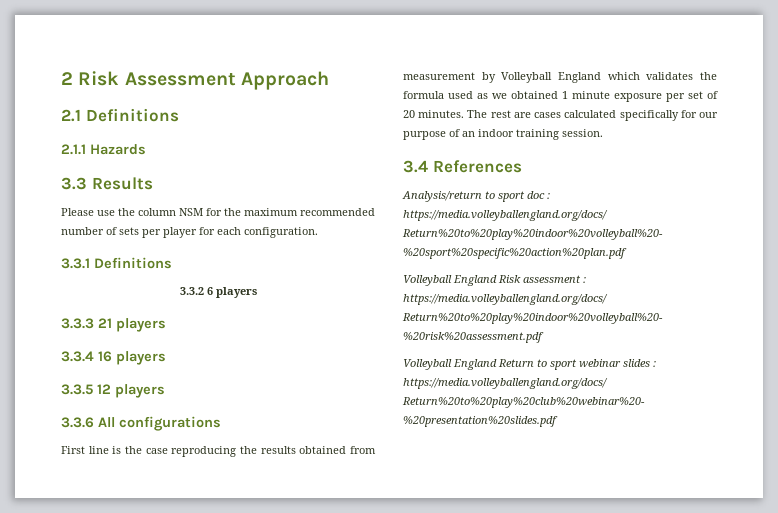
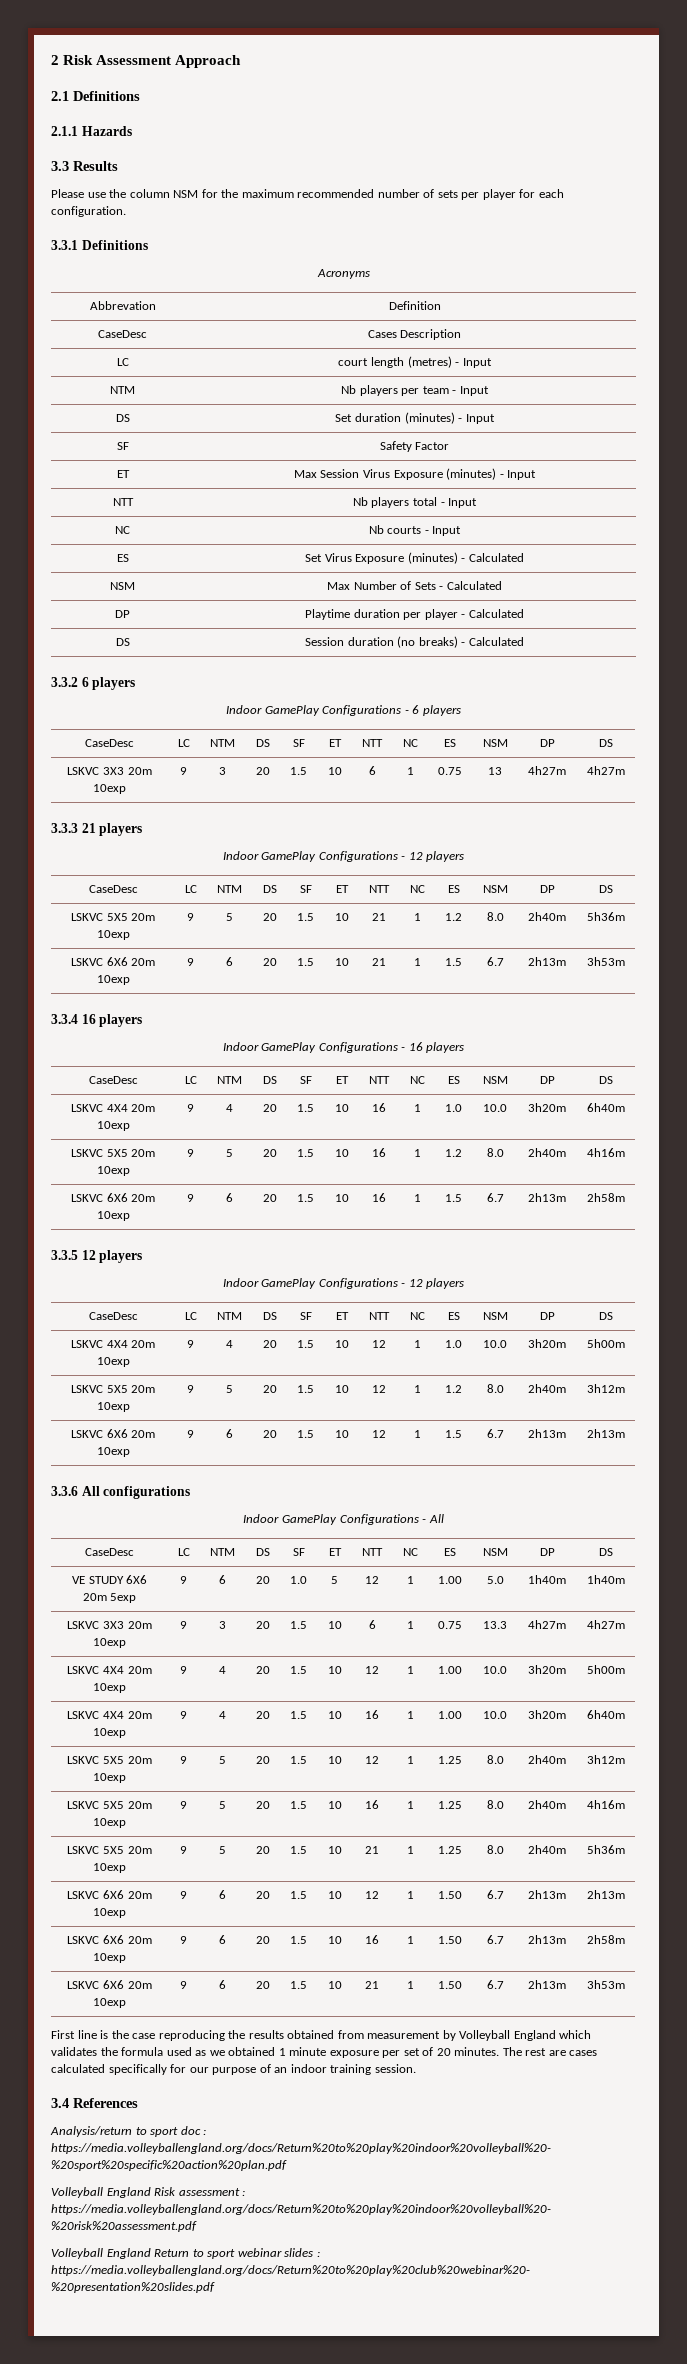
[179,287,257,298] [61,318,166,332] [61,351,166,365] [61,384,165,398] [61,416,221,431] 3.3.2 6 players // 3.3.3 21 players // 3.3.4 16 players // 3.3.5 12 players // 3.3.6 All configurations -> [316,269,370,279] [89,301,156,310] [388,301,441,310] [98,330,147,338] [367,329,462,340] [116,358,129,366] [338,356,492,368] [110,386,135,394] [341,385,489,396] [115,414,130,422] [335,412,495,424] [116,442,129,450] [379,441,450,452] [116,470,130,478] [293,468,537,480] [112,498,134,506] [352,497,478,508] [115,526,130,534] [368,525,462,536] [116,554,129,562] [305,552,524,564] [110,582,135,590] [327,581,502,590] [115,610,130,618] [305,609,524,620] [115,638,130,646] [305,636,524,648] [51,677,136,690] [226,705,461,716] [85,739,134,747] [177,739,190,747] [210,739,235,747] [255,739,270,747] [292,739,305,747] [328,739,342,747] [362,739,383,747] [402,739,418,747] [444,739,456,747] [482,739,508,747] [539,739,555,747] [598,739,613,747] [67,767,152,775] [93,784,126,794] [180,767,187,775] [219,767,226,775] [255,767,270,775] [290,767,307,775] [327,767,342,775] [368,766,376,775] [406,767,414,775] [438,767,462,775] [488,767,502,775] [528,766,566,775] [586,766,625,775] [51,823,143,836] [222,851,465,862] [88,885,138,893] [184,885,197,893] [217,885,242,893] [262,885,277,893] [299,885,312,893] [335,885,349,893] [369,885,390,893] [409,885,425,893] [447,885,460,893] [482,885,508,893] [539,885,555,893] [598,885,613,893] [70,913,156,921] [96,930,130,940] [187,913,194,921] [226,913,233,921] [262,913,277,921] [297,913,314,921] [334,913,349,921] [372,913,386,921] [413,913,421,921] [445,913,462,921] [486,912,504,921] [528,912,566,921] [586,912,625,921] [70,957,156,966] [96,975,130,985] [187,958,194,966] [226,957,233,966] [262,958,277,966] [297,958,314,966] [334,958,349,966] [372,958,386,966] [413,958,421,966] [445,958,462,966] [486,957,504,966] [528,957,566,966] [586,957,625,966] [51,1014,143,1027] [222,1042,465,1053] [88,1076,138,1084] [184,1076,197,1084] [217,1076,242,1084] [262,1076,277,1084] [299,1076,312,1084] [335,1076,349,1084] [369,1076,390,1084] [409,1076,425,1084] [447,1076,460,1084] [482,1076,508,1084] [539,1076,555,1084] [598,1076,613,1084] [70,1104,156,1112] [96,1121,130,1131] [187,1104,194,1112] [226,1104,233,1112] [262,1104,277,1112] [297,1104,314,1112] [334,1104,349,1112] [372,1103,386,1112] [413,1104,421,1112] [445,1104,462,1112] [483,1104,507,1112] [528,1103,566,1112] [586,1103,625,1112] [70,1149,156,1157] [96,1166,130,1176] [187,1149,194,1157] [226,1149,233,1157] [262,1149,277,1157] [297,1149,314,1157] [334,1149,349,1157] [372,1148,386,1157] [413,1149,421,1157] [445,1149,462,1157] [486,1148,504,1157] [528,1148,566,1157] [586,1148,625,1157] [70,1193,156,1202] [96,1211,130,1221] [187,1194,194,1202] [226,1193,233,1202] [262,1194,277,1202] [297,1194,314,1202] [334,1194,349,1202] [372,1193,386,1202] [413,1194,421,1202] [445,1194,462,1202] [486,1193,504,1202] [528,1193,566,1202] [586,1193,625,1202] [51,1250,143,1263] [222,1278,465,1289] [88,1312,138,1320] [184,1312,197,1320] [217,1312,242,1320] [262,1312,277,1320] [299,1312,312,1320] [335,1312,349,1320] [369,1312,390,1320] [409,1312,425,1320] [447,1312,460,1320] [482,1312,508,1320] [539,1312,555,1320] [598,1312,613,1320] [70,1340,156,1348] [96,1357,130,1367] [187,1340,194,1348] [226,1340,233,1348] [262,1340,277,1348] [297,1340,314,1348] [334,1340,349,1348] [372,1340,386,1348] [413,1340,421,1348] [445,1340,462,1348] [483,1340,507,1348] [528,1339,566,1348] [586,1339,625,1348] [70,1385,156,1393] [96,1402,130,1412] [187,1385,194,1393] [226,1385,233,1393] [262,1385,277,1393] [297,1385,314,1393] [334,1385,349,1393] [372,1385,386,1393] [413,1385,421,1393] [445,1385,462,1393] [486,1384,504,1393] [528,1384,566,1393] [586,1384,625,1393] [70,1429,156,1438] [96,1447,130,1457] [187,1430,194,1438] [226,1429,233,1438] [262,1430,277,1438] [297,1430,314,1438] [334,1430,349,1438] [372,1430,386,1438] [413,1430,421,1438] [445,1430,462,1438] [486,1429,504,1438] [528,1429,566,1438] [586,1429,625,1438] [51,1486,191,1499] [243,1514,444,1525] [85,1548,134,1556] [177,1548,190,1556] [210,1548,235,1556] [255,1548,270,1556] [292,1548,305,1556] [328,1548,342,1556] [362,1548,383,1556] [402,1548,418,1556] [444,1548,456,1556] [482,1548,508,1556] [539,1548,555,1556] [598,1548,613,1556] [71,1575,148,1584] [82,1593,137,1603] [180,1576,187,1584] [219,1575,226,1584] [255,1576,270,1584] [290,1576,307,1584] [331,1576,338,1584] [365,1576,379,1584] [406,1576,414,1584] [438,1576,462,1584] [486,1576,504,1584] [528,1575,566,1584] [586,1575,625,1584] [67,1621,152,1629] [93,1638,126,1648] [180,1621,187,1629] [219,1621,226,1629] [255,1621,270,1629] [290,1621,307,1629] [327,1621,342,1629] [368,1620,376,1629] [406,1621,414,1629] [438,1621,462,1629] [483,1621,507,1629] [528,1620,566,1629] [586,1620,625,1629] [67,1666,152,1674] [93,1683,126,1693] [180,1666,187,1674] [219,1666,226,1674] [255,1666,270,1674] [290,1666,307,1674] [327,1666,342,1674] [365,1666,379,1674] [406,1666,414,1674] [438,1666,462,1674] [483,1666,507,1674] [528,1665,566,1674] [586,1665,625,1674] [67,1711,152,1719] [93,1728,126,1738] [180,1711,187,1719] [219,1711,226,1719] [255,1711,270,1719] [290,1711,307,1719] [327,1711,342,1719] [365,1710,379,1719] [406,1711,414,1719] [438,1711,462,1719] [483,1711,507,1719] [528,1710,566,1719] [586,1710,625,1719] [67,1756,152,1764] [93,1773,126,1783] [180,1756,187,1764] [219,1756,226,1764] [255,1756,270,1764] [290,1756,307,1764] [327,1756,342,1764] [365,1756,379,1764] [406,1756,414,1764] [438,1756,462,1764] [486,1755,504,1764] [528,1755,566,1764] [586,1755,625,1764] [67,1801,152,1809] [93,1818,126,1828] [180,1801,187,1809] [219,1801,226,1809] [255,1801,270,1809] [290,1801,307,1809] [327,1801,342,1809] [365,1800,379,1809] [406,1801,414,1809] [438,1801,462,1809] [486,1800,504,1809] [528,1800,566,1809] [586,1800,625,1809] [67,1846,152,1854] [93,1863,126,1873] [180,1846,187,1854] [219,1846,226,1854] [255,1846,270,1854] [290,1846,307,1854] [327,1846,342,1854] [365,1846,379,1854] [406,1846,414,1854] [438,1846,462,1854] [486,1845,504,1854] [528,1845,566,1854] [586,1845,625,1854] [67,1890,152,1899] [93,1908,126,1918] [180,1891,187,1899] [219,1890,226,1899] [255,1891,270,1899] [290,1891,307,1899] [327,1891,342,1899] [365,1891,379,1899] [406,1891,414,1899] [438,1891,462,1899] [486,1890,504,1899] [528,1890,566,1899] [586,1890,625,1899] [67,1935,152,1944] [93,1953,126,1963] [180,1936,187,1944] [219,1935,226,1944] [255,1936,270,1944] [290,1936,307,1944] [327,1936,342,1944] [365,1935,379,1944] [406,1936,414,1944] [438,1936,462,1944] [486,1935,504,1944] [528,1935,566,1944] [586,1935,625,1944] [67,1980,152,1989] [93,1998,126,2008] [180,1981,187,1989] [219,1980,226,1989] [255,1981,270,1989] [290,1981,307,1989] [327,1981,342,1989] [365,1981,379,1989] [406,1981,414,1989] [438,1981,462,1989] [486,1980,504,1989] [528,1980,566,1989] [586,1980,625,1989] Acronyms // Abbrevation | Definition // CaseDesc | Cases Description // LC | court length (metres) - Input // NTM | Nb players per team - Input // DS | Set duration (minutes) - Input // SF | Safety Factor // ET | Max Session Virus Exposure (minutes) - Input // NTT | Nb players total - Input // NC | Nb courts - Input // ES | Set Virus Exposure (minutes) - Calculated // NSM | Max Number of Sets - Calculated // DP | Playtime duration per player - Calculated // DS | Session duration (no breaks) - Calculated // 3.3.2 6 players // Indoor GamePlay Configurations - 6 players // CaseDesc | LC | NTM | DS | SF | ET | NTT | NC | ES | NSM | DP | DS // LSKVC 3X3 20m 10exp | 9 | 3 | 20 | 1.5 | 10 | 6 | 1 | 0.75 | 13 | 4h27m | 4h27m // 3.3.3 21 players // Indoor GamePlay Configurations - 12 players // CaseDesc | LC | NTM | DS | SF | ET | NTT | NC | ES | NSM | DP | DS // LSKVC 5X5 20m 10exp | 9 | 5 | 20 | 1.5 | 10 | 21 | 1 | 1.2 | 8.0 | 2h40m | 5h36m // LSKVC 6X6 20m 10exp | 9 | 6 | 20 | 1.5 | 10 | 21 | 1 | 1.5 | 6.7 | 2h13m | 3h53m // 3.3.4 16 players // Indoor GamePlay Configurations - 16 players // CaseDesc | LC | NTM | DS | SF | ET | NTT | NC | ES | NSM | DP | DS // LSKVC 4X4 20m 10exp | 9 | 4 | 20 | 1.5 | 10 | 16 | 1 | 1.0 | 10.0 | 3h20m | 6h40m // LSKVC 5X5 20m 10exp | 9 | 5 | 20 | 1.5 | 10 | 16 | 1 | 1.2 | 8.0 | 2h40m | 4h16m // LSKVC 6X6 20m 10exp | 9 | 6 | 20 | 1.5 | 10 | 16 | 1 | 1.5 | 6.7 | 2h13m | 2h58m // 3.3.5 12 players // Indoor GamePlay Configurations - 12 players // CaseDesc | LC | NTM | DS | SF | ET | NTT | NC | ES | NSM | DP | DS // LSKVC 4X4 20m 10exp | 9 | 4 | 20 | 1.5 | 10 | 12 | 1 | 1.0 | 10.0 | 3h20m | 5h00m // LSKVC 5X5 20m 10exp | 9 | 5 | 20 | 1.5 | 10 | 12 | 1 | 1.2 | 8.0 | 2h40m | 3h12m // LSKVC 6X6 20m 10exp | 9 | 6 | 20 | 1.5 | 10 | 12 | 1 | 1.5 | 6.7 | 2h13m | 2h13m // 3.3.6 All configurations // Indoor GamePlay Configurations - All // CaseDesc | LC | NTM | DS | SF | ET | NTT | NC | ES | NSM | DP | DS // VE STUDY 6X6 20m 5exp | 9 | 6 | 20 | 1.0 | 5 | 12 | 1 | 1.00 | 5.0 | 1h40m | 1h40m // LSKVC 3X3 20m 10exp | 9 | 3 | 20 | 1.5 | 10 | 6 | 1 | 0.75 | 13.3 | 4h27m | 4h27m // LSKVC 4X4 20m 10exp | 9 | 4 | 20 | 1.5 | 10 | 12 | 1 | 1.00 | 10.0 | 3h20m | 5h00m // LSKVC 4X4 20m 10exp | 9 | 4 | 20 | 1.5 | 10 | 16 | 1 | 1.00 | 10.0 | 3h20m | 6h40m // LSKVC 5X5 20m 10exp | 9 | 5 | 20 | 1.5 | 10 | 12 | 1 | 1.25 | 8.0 | 2h40m | 3h12m // LSKVC 5X5 20m 10exp | 9 | 5 | 20 | 1.5 | 10 | 16 | 1 | 1.25 | 8.0 | 2h40m | 4h16m // LSKVC 5X5 20m 10exp | 9 | 5 | 20 | 1.5 | 10 | 21 | 1 | 1.25 | 8.0 | 2h40m | 5h36m // LSKVC 6X6 20m 10exp | 9 | 6 | 20 | 1.5 | 10 | 12 | 1 | 1.50 | 6.7 | 2h13m | 2h13m // LSKVC 6X6 20m 10exp | 9 | 6 | 20 | 1.5 | 10 | 16 | 1 | 1.50 | 6.7 | 2h13m | 2h58m // LSKVC 6X6 20m 10exp | 9 | 6 | 20 | 1.5 | 10 | 21 | 1 | 1.50 | 6.7 | 2h13m | 3h53m

